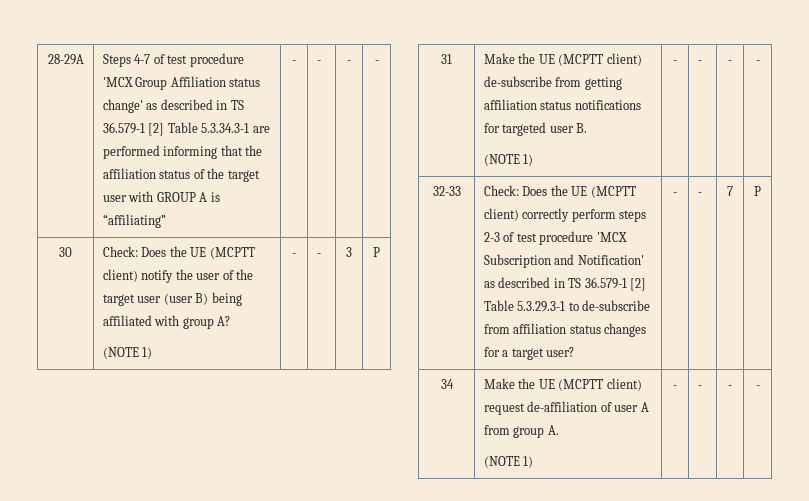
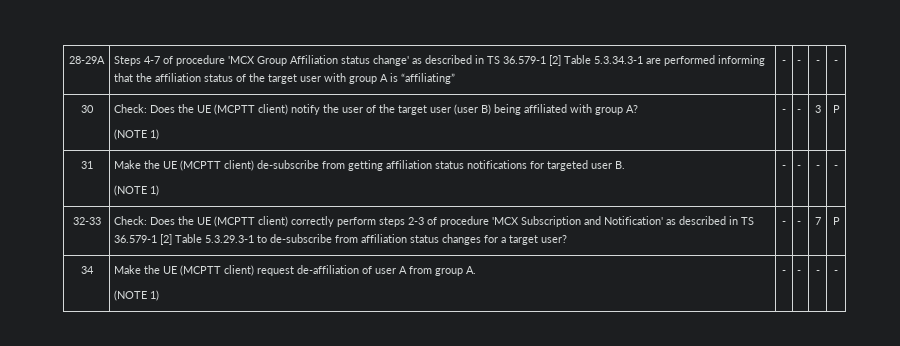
[167,55,188,64] test -> (174, 60) none
[156,192,196,202] GROUP -> [349,76,378,84] group
[516,233,537,242] test -> (438, 221) none

